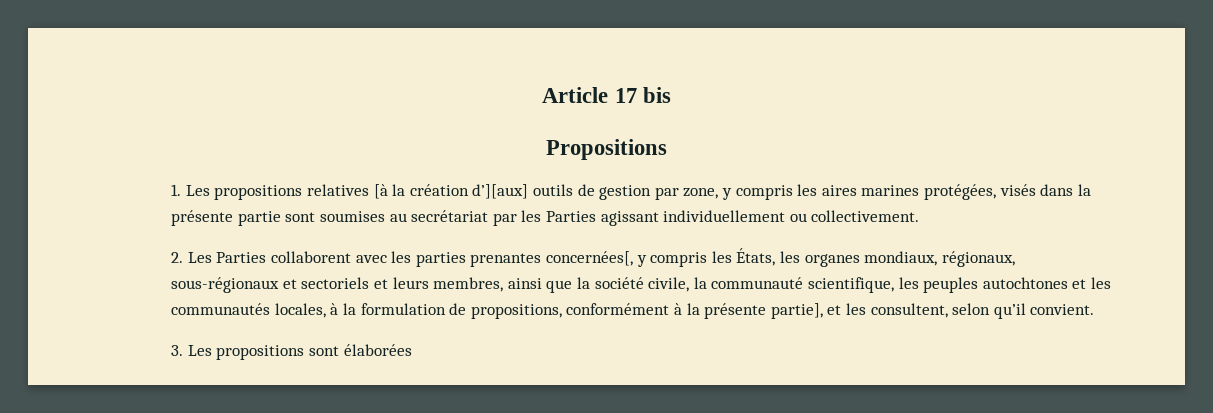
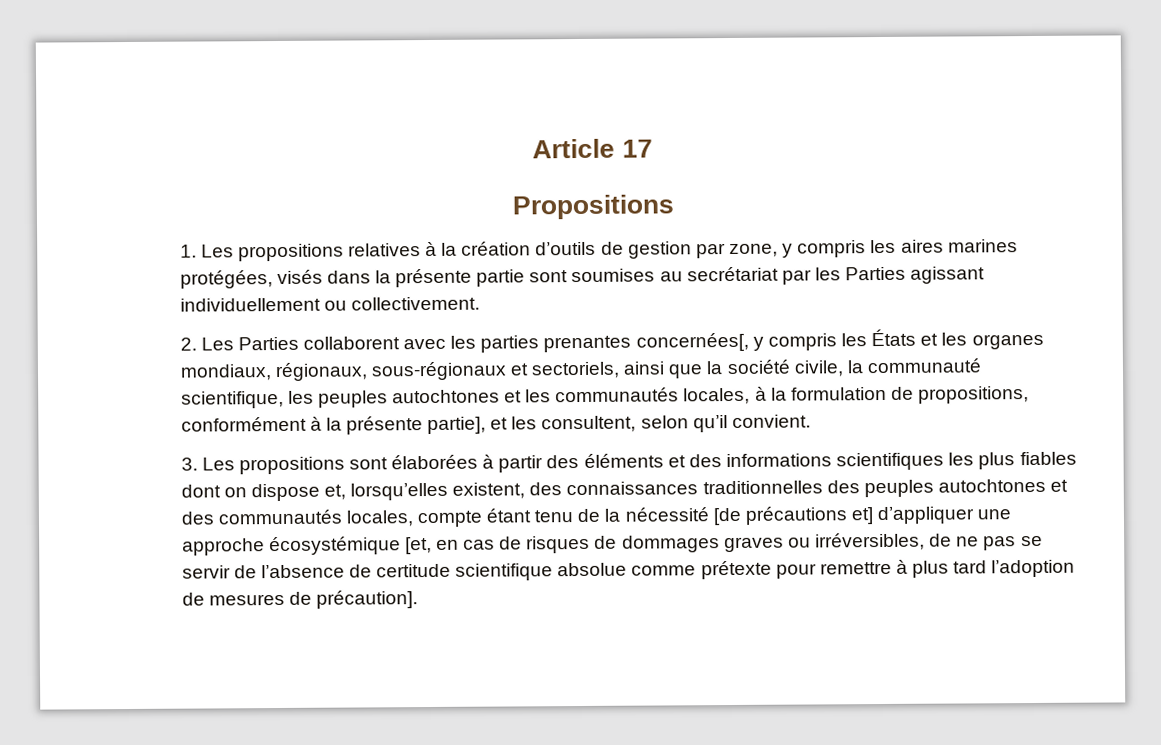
[642,87,671,103] bis -> (653, 148) none
[373,184,388,199] [à -> [425,241,438,257] à
[472,184,574,199] d’][aux] outils -> [535,241,597,256] d’outils
[736,248,776,266] États, -> [871,328,939,347] États et
[301,277,504,292] sectoriels et leurs membres, -> [531,361,621,379] sectoriels,
(412, 350) none -> [482,451,1077,473] [180,478,1069,502] [180,506,1012,528] [181,532,1043,556] [181,559,1076,581] [181,590,418,609] à partir des éléments et des informations scientifiques les plus fiables dont on dispose et, lorsqu’elles existent, des connaissances traditionnelles des peuples autochtones et des communautés locales, compte étant tenu de la nécessité [de précautions et] d’appliquer une approche écosystémique [et, en cas de risques de dommages graves ou irréversibles, de ne pas se servir de l’absence de certitude scientifique absolue comme prétexte pour remettre à plus tard l’adoption de mesures de précaution].

